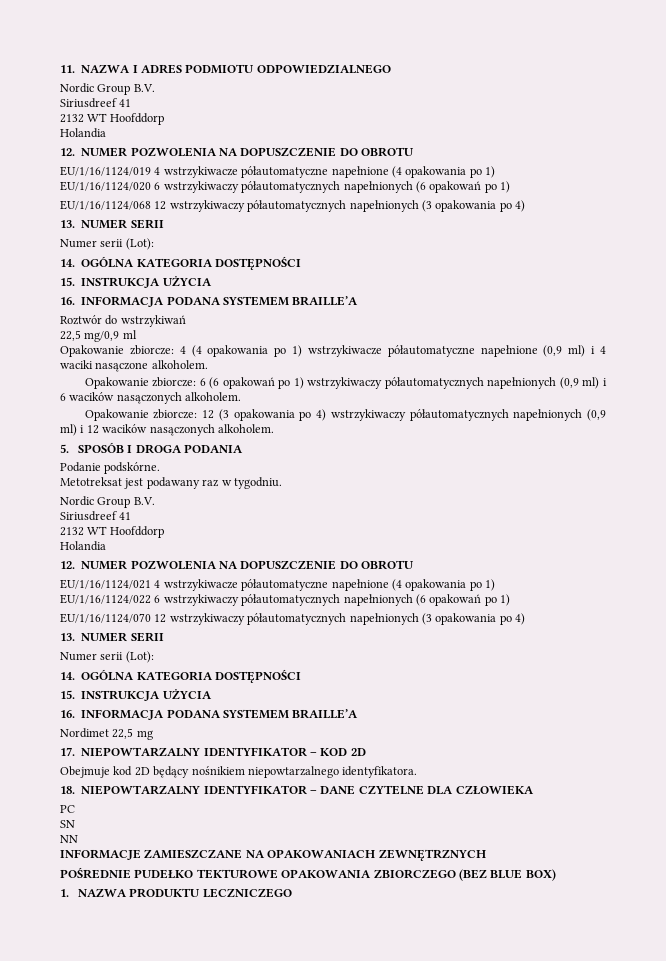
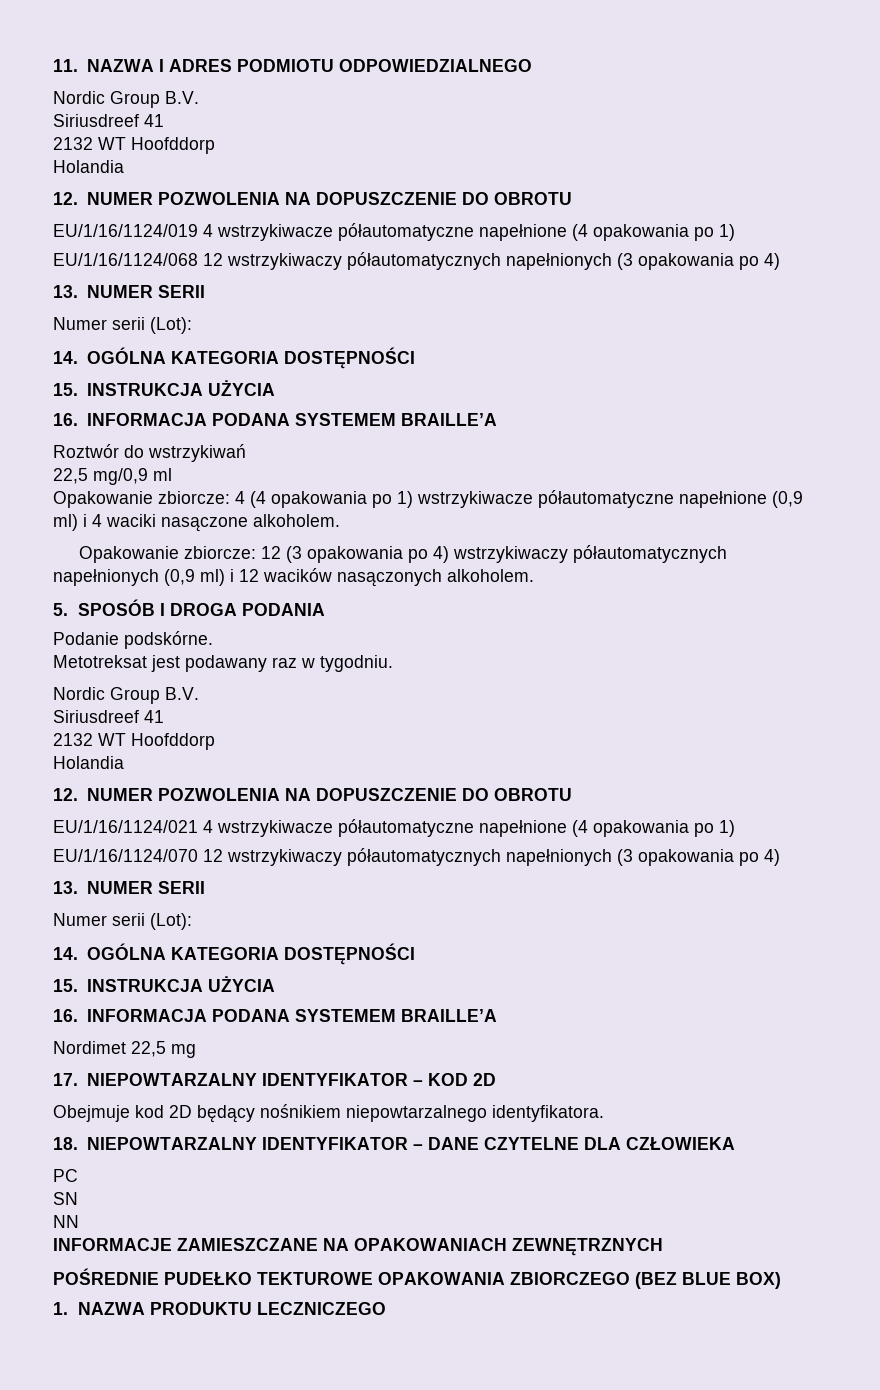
[60,181,510,193] // EU/1/16/1124/020 6 wstrzykiwaczy półautomatycznych napełnionych (6 opakowań po 1) -> (735, 232) none
[84,377,607,389] [60,392,242,404] // Opakowanie zbiorcze: 6 (6 opakowań po 1) wstrzykiwaczy półautomatycznych napełnionych (0,9 ml) i 6 wacików nasączonych alkoholem. -> (340, 520) none
[60,594,510,606] // EU/1/16/1124/022 6 wstrzykiwaczy półautomatycznych napełnionych (6 opakowań po 1) -> (735, 828) none

